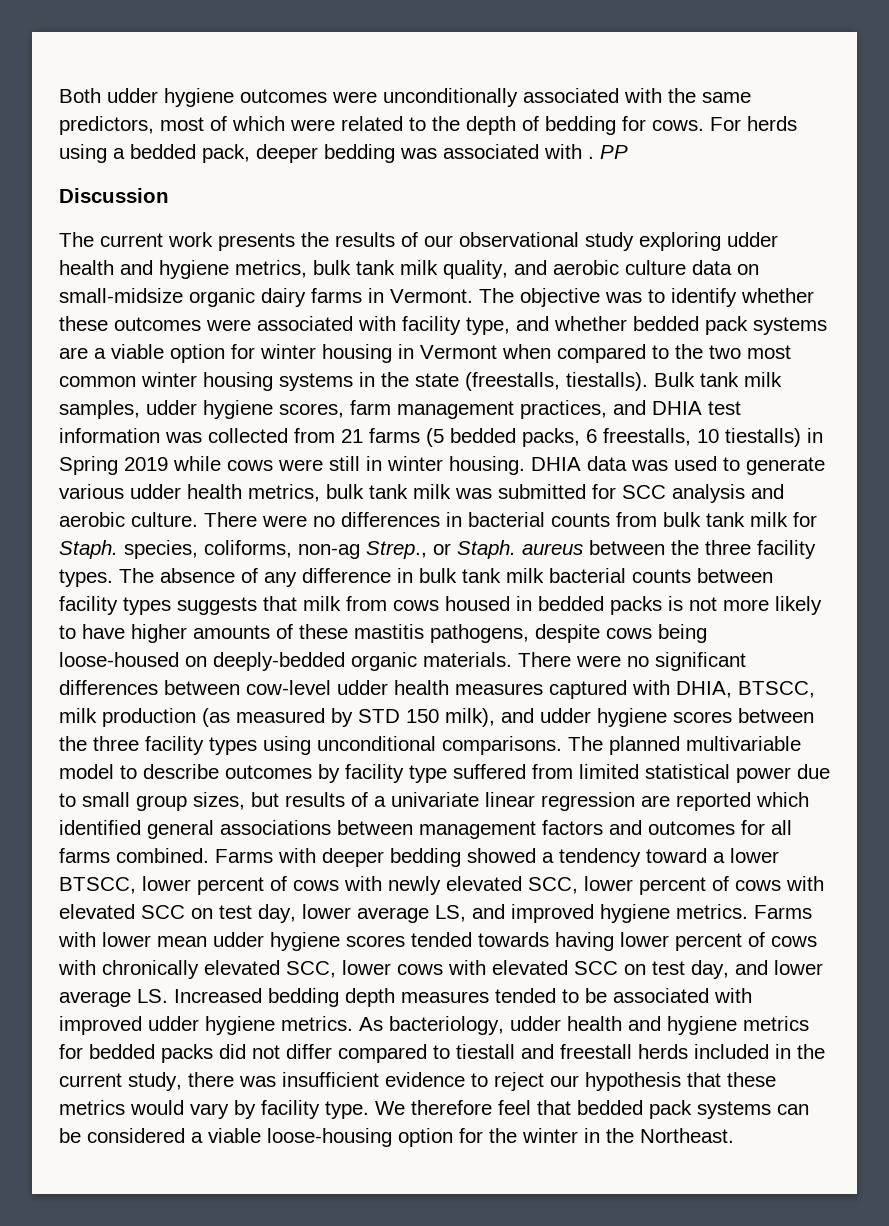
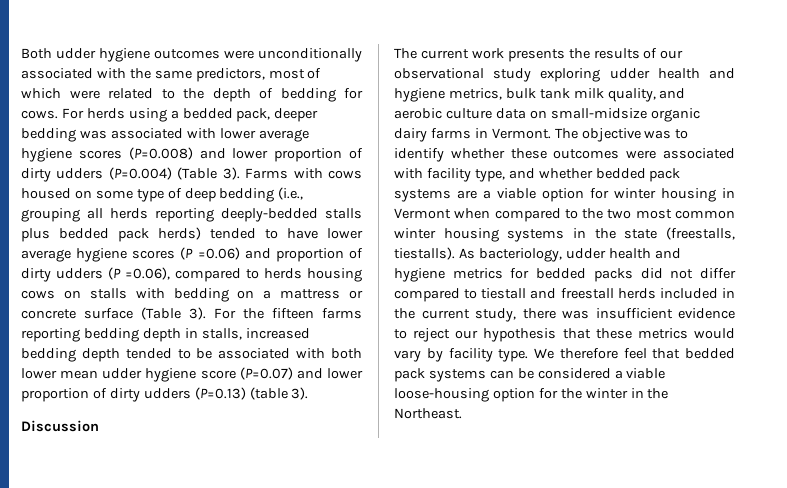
[588,145,628,159] . PP -> [219,128,309,142] [21,147,363,162] [21,167,363,182] [21,187,304,202] [21,208,362,222] [21,227,363,242] [21,247,363,262] [21,267,362,282] [21,288,363,302] [21,307,362,320] [21,328,310,342] [21,348,363,362] [21,367,364,382] [21,387,309,402] lower average hygiene scores (P=0.008) and lower proportion of dirty udders (P=0.004) (Table 3). Farms with cows housed on some type of deep bedding (i.e., grouping all herds reporting deeply-bedded stalls plus bedded pack herds) tended to have lower average hygiene scores (P =0.06) and proportion of dirty udders (P =0.06), compared to herds housing cows on stalls with bedding on a mattress or concrete surface (Table 3). For the fifteen farms reporting bedding depth in stalls, increased bedding depth tended to be associated with both lower mean udder hygiene score (P=0.07) and lower proportion of dirty udders (P=0.13) (table 3).
[654,372,782,387] [59,400,741,419] [59,428,823,447] [59,456,825,475] [59,484,784,503] [59,512,817,527] [59,540,816,559] [59,568,773,587] [59,596,822,615] [59,624,707,643] [59,652,746,671] [59,680,815,699] [59,708,814,727] [59,736,801,755] [59,764,830,783] [59,792,809,811] [59,820,792,839] [59,848,779,867] [59,876,824,895] [59,904,812,923] [58,932,817,951] [58,960,823,979] [59,988,752,1007] [59,1016,353,1035] Bulk tank milk samples, udder hygiene scores, farm management practices, and DHIA test information was collected from 21 farms (5 bedded packs, 6 freestalls, 10 tiestalls) in Spring 2019 while cows were still in winter housing. DHIA data was used to generate various udder health metrics, bulk tank milk was submitted for SCC analysis and aerobic culture. There were no differences in bacterial counts from bulk tank milk for Staph. species, coliforms, non-ag Strep., or Staph. aureus between the three facility types. The absence of any difference in bulk tank milk bacterial counts between facility types suggests that milk from cows housed in bedded packs is not more likely to have higher amounts of these mastitis pathogens, despite cows being loose-housed on deeply-bedded organic materials. There were no significant differences between cow-level udder health measures captured with DHIA, BTSCC, milk production (as measured by STD 150 milk), and udder hygiene scores between the three facility types using unconditional comparisons. The planned multivariable model to describe outcomes by facility type suffered from limited statistical power due to small group sizes, but results of a univariate linear regression are reported which identified general associations between management factors and outcomes for all farms combined. Farms with deeper bedding showed a tendency toward a lower BTSCC, lower percent of cows with newly elevated SCC, lower percent of cows with elevated SCC on test day, lower average LS, and improved hygiene metrics. Farms with lower mean udder hygiene scores tended towards having lower percent of cows with chronically elevated SCC, lower cows with elevated SCC on test day, and lower average LS. Increased bedding depth measures tended to be associated with improved udder hygiene metrics. -> (455, 253) none

